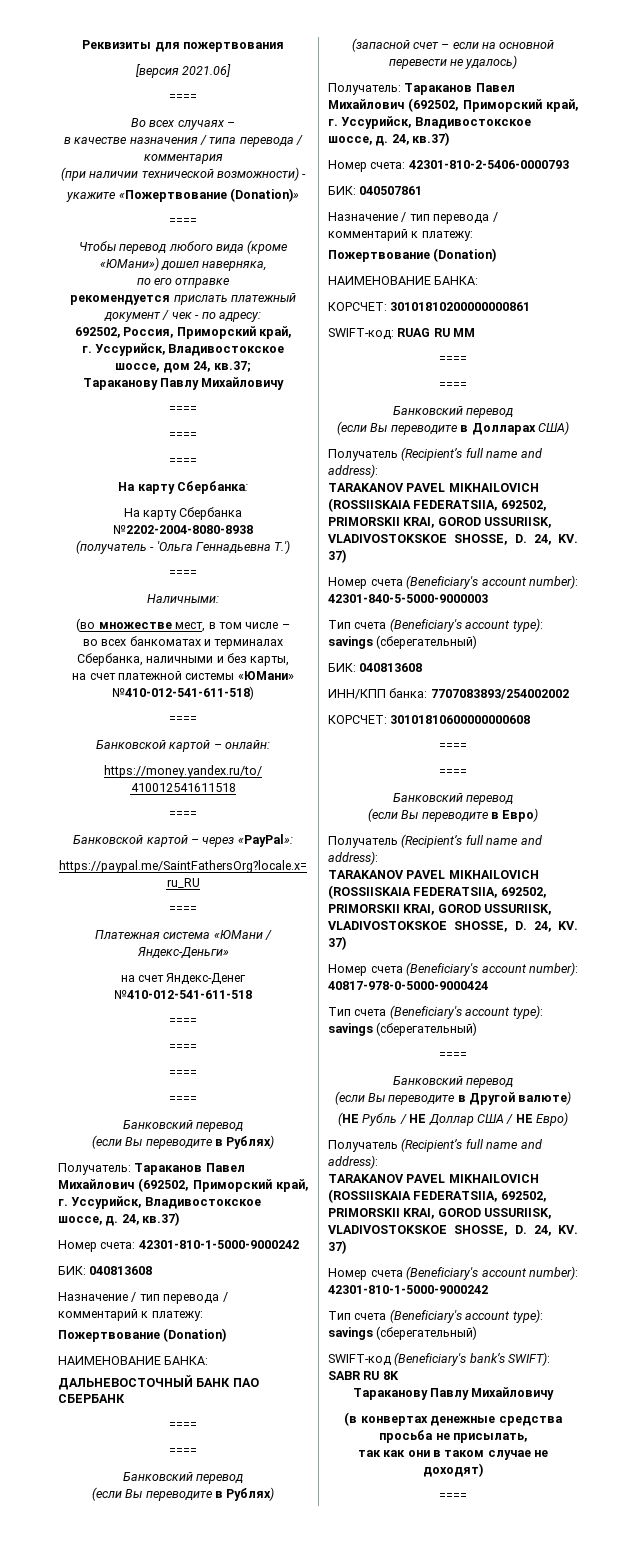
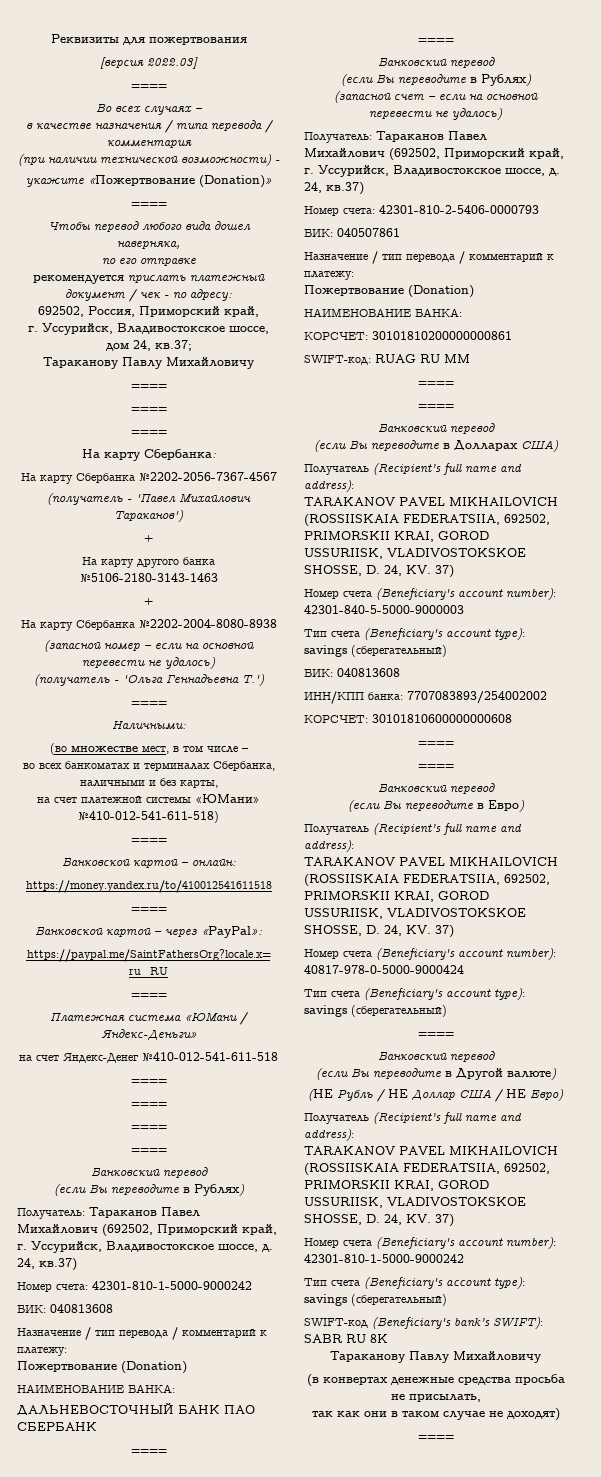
[182,64,232,77] 2021.06] -> [147,57,198,69] 2022.03]
[247,240,289,254] [99,257,159,271] (кроме «ЮМани») -> (211, 225) none
[113,525,253,534] №2202-2004-8080-8938 -> [138,472,277,482] [47,493,251,505] [114,510,184,522] [144,535,153,542] [82,557,215,568] [79,573,218,583] [144,598,153,605] [20,619,277,631] [44,640,254,652] [82,657,216,669] №2202-2056-7367-4567 // (получатель - 'Павел Михайлович Тараканов') // + // На карту другого банка №5106-2180-3143-1463 // + // На карту Сбербанка №2202-2004-8080-8938 // (запасной номер – если на основной перевести не удалось)

